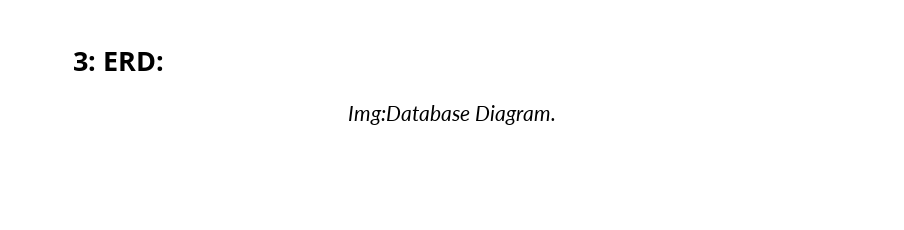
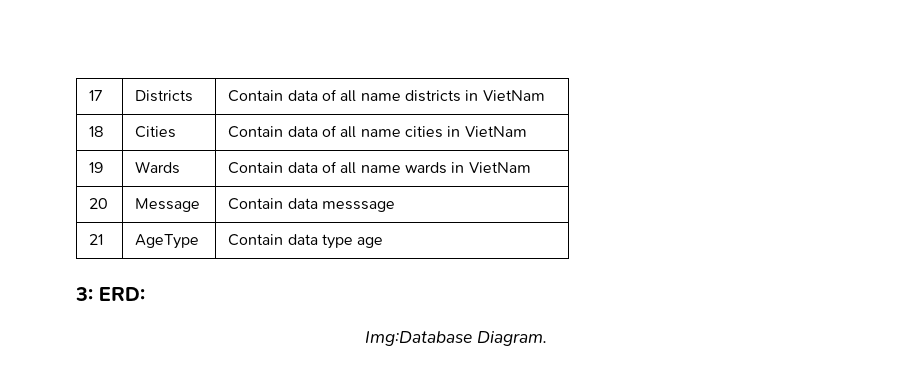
(73, 61) none -> [89,90,104,101] [135,90,194,102] [228,89,545,102] [89,126,105,137] [135,126,177,138] [228,125,527,138] [89,162,104,173] [135,161,181,174] [228,161,531,174] [89,198,109,209] [135,198,201,212] [228,198,396,212] [89,234,104,245] [135,234,200,249] [228,234,384,249] 17 | Districts | Contain data of all name districts in VietNam // 18 | Cities | Contain data of all name cities in VietNam // 19 | Wards | Contain data of all name wards in VietNam // 20 | Message | Contain data messsage // 21 | AgeType | Contain data type age //

